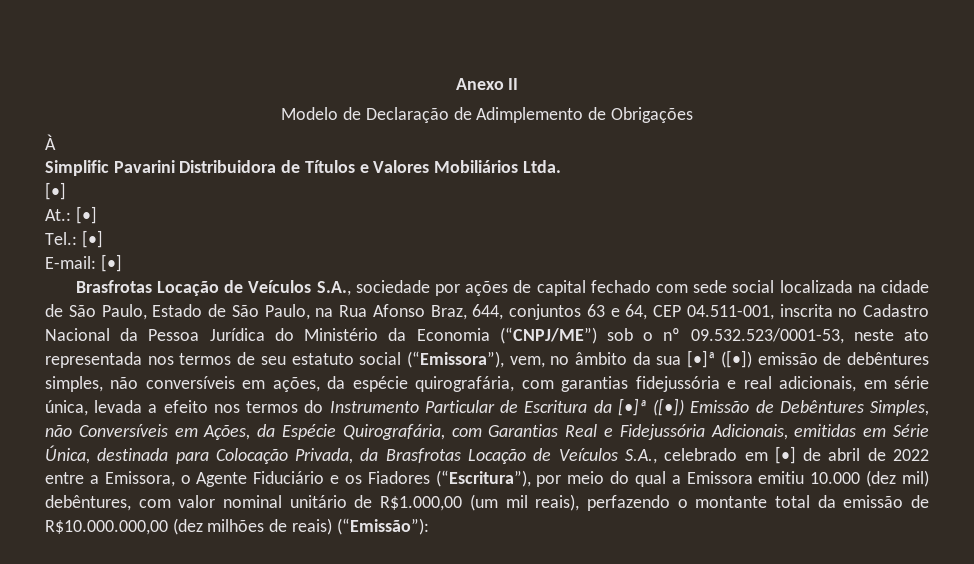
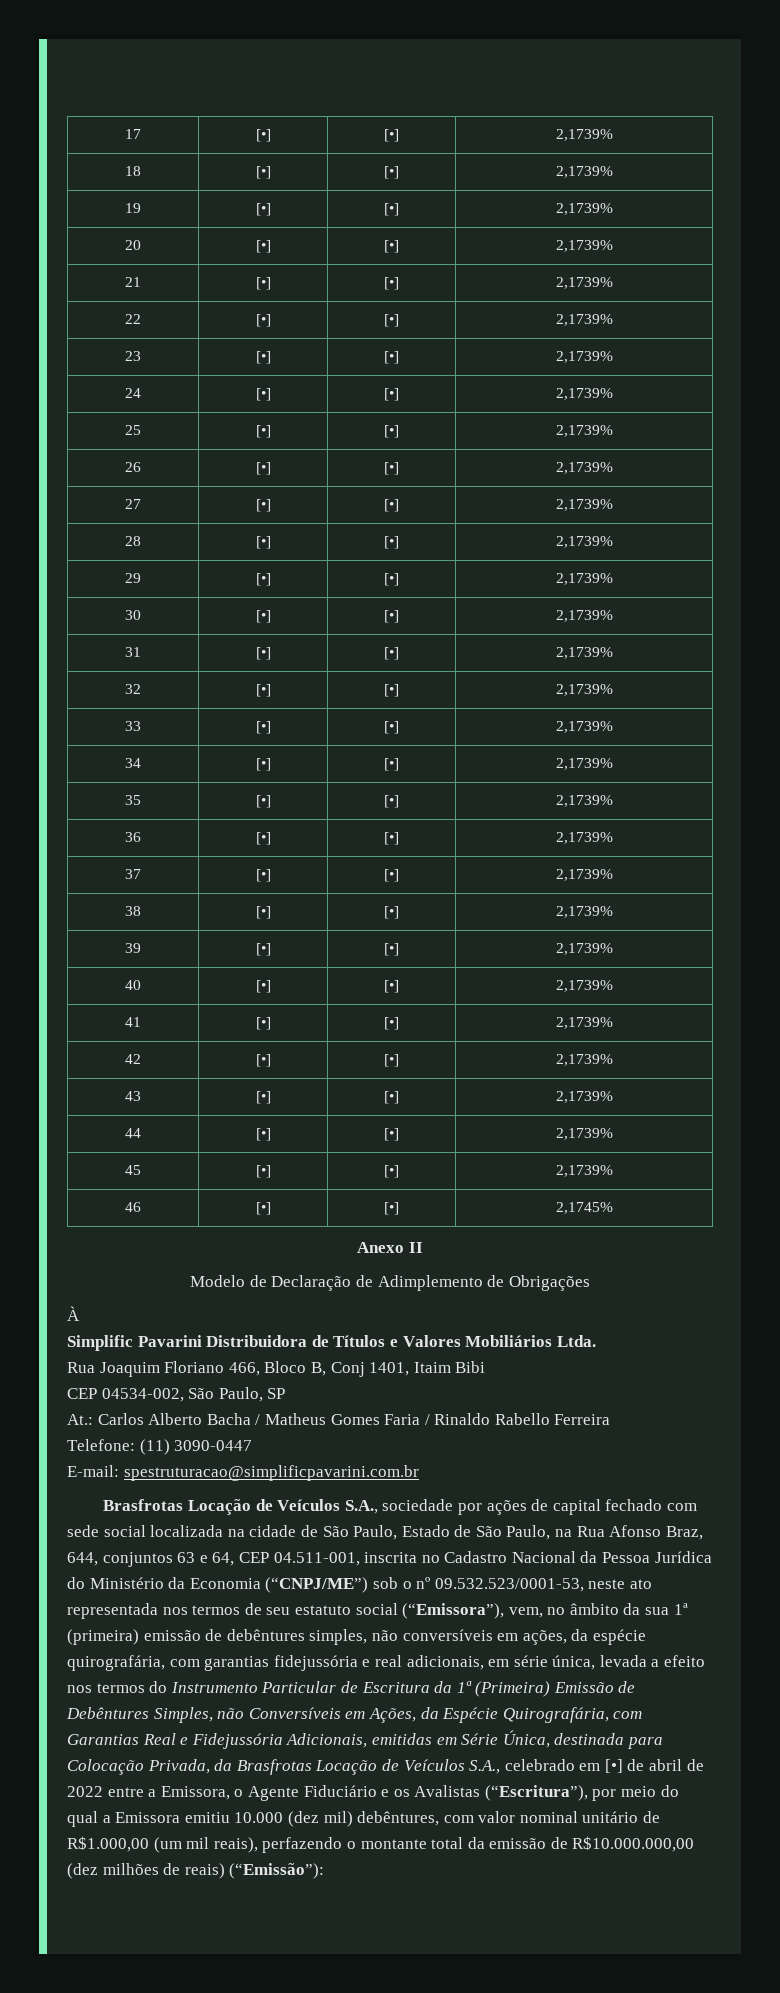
(455, 84) none -> [125,129,141,139] [255,129,271,142] [384,129,399,142] [555,129,613,141] [125,166,141,176] [255,166,271,179] [384,166,399,179] [555,166,613,178] [125,203,141,213] [255,203,271,216] [384,203,399,216] [555,203,613,215] [125,240,141,250] [255,240,271,253] [384,240,399,253] [555,240,613,252] [125,277,141,287] [255,277,271,290] [384,277,399,290] [555,277,613,289] [125,314,141,324] [255,314,271,327] [384,314,399,327] [555,314,613,326] [125,351,141,361] [255,351,271,364] [384,351,399,364] [555,351,613,363] [125,388,141,398] [255,388,271,401] [384,388,399,401] [555,388,613,400] [125,425,141,435] [255,425,271,438] [384,425,399,438] [555,425,613,437] [125,462,141,472] [255,462,271,475] [384,462,399,475] [555,462,613,474] [125,499,141,509] [255,499,271,512] [384,499,399,512] [555,499,613,511] [125,536,141,546] [255,536,271,549] [384,536,399,549] [555,536,613,548] [125,573,141,583] [255,573,271,586] [384,573,399,586] [555,573,613,585] [125,610,141,620] [255,610,271,623] [384,610,399,623] [555,610,613,622] [125,647,141,657] [255,647,271,660] [384,647,399,660] [555,647,613,659] [125,684,141,694] [255,684,271,697] [384,684,399,697] [555,684,613,696] [125,721,141,731] [255,721,271,734] [384,721,399,734] [555,721,613,733] [125,758,141,768] [255,758,271,771] [384,758,399,771] [555,758,613,770] [125,795,141,805] [255,795,271,808] [384,795,399,808] [555,795,613,807] [125,832,141,842] [255,832,271,845] [384,832,399,845] [555,832,613,844] [125,869,141,879] [255,869,271,882] [384,869,399,882] [555,869,613,881] [125,906,141,916] [255,906,271,919] [384,906,399,919] [555,906,613,918] [125,943,141,953] [255,943,271,956] [384,943,399,956] [555,943,613,955] [125,980,141,990] [255,980,271,993] [384,980,399,993] [555,980,613,992] [125,1017,141,1027] [255,1017,271,1030] [384,1017,399,1030] [555,1017,613,1029] [125,1054,141,1064] [255,1054,271,1067] [384,1054,399,1067] [555,1054,613,1066] [125,1091,141,1101] [255,1091,271,1104] [384,1091,399,1104] [555,1091,613,1103] [125,1128,141,1138] [255,1128,271,1141] [384,1128,399,1141] [555,1128,613,1140] [125,1165,141,1175] [255,1165,271,1178] [384,1165,399,1178] [555,1165,613,1177] [125,1202,141,1212] [255,1202,271,1215] [384,1202,399,1215] [555,1202,613,1214] 17 | [•] | [•] | 2,1739% // 18 | [•] | [•] | 2,1739% // 19 | [•] | [•] | 2,1739% // 20 | [•] | [•] | 2,1739% // 21 | [•] | [•] | 2,1739% // 22 | [•] | [•] | 2,1739% // 23 | [•] | [•] | 2,1739% // 24 | [•] | [•] | 2,1739% // 25 | [•] | [•] | 2,1739% // 26 | [•] | [•] | 2,1739% // 27 | [•] | [•] | 2,1739% // 28 | [•] | [•] | 2,1739% // 29 | [•] | [•] | 2,1739% // 30 | [•] | [•] | 2,1739% // 31 | [•] | [•] | 2,1739% // 32 | [•] | [•] | 2,1739% // 33 | [•] | [•] | 2,1739% // 34 | [•] | [•] | 2,1739% // 35 | [•] | [•] | 2,1739% // 36 | [•] | [•] | 2,1739% // 37 | [•] | [•] | 2,1739% // 38 | [•] | [•] | 2,1739% // 39 | [•] | [•] | 2,1739% // 40 | [•] | [•] | 2,1739% // 41 | [•] | [•] | 2,1739% // 42 | [•] | [•] | 2,1739% // 43 | [•] | [•] | 2,1739% // 44 | [•] | [•] | 2,1739% // 45 | [•] | [•] | 2,1739% // 46 | [•] | [•] | 2,1745% //
[45,182,66,200] [45,206,97,224] [45,230,103,248] [•] // At.: [•] // Tel.: [•] -> [67,1361,486,1377] [67,1387,286,1402] [67,1413,611,1425] [67,1439,253,1455] Rua Joaquim Floriano 466, Bloco B, Conj 1401, Itaim Bibi // CEP 04534-002, São Paulo, SP // At.: Carlos Alberto Bacha / Matheus Gomes Faria / Rinaldo Rabello Ferreira // Telefone: (11) 3090-0447
[100,254,122,272] [•] -> [123,1465,419,1481] spestruturacao@simplificpavarini.com.br
[687,350,752,368] [•]ª ([•]) -> [673,1603,688,1615] [67,1629,139,1645] 1ª (primeira)
[617,398,685,416] [•]ª ([•]) -> [456,1681,551,1697] 1ª (Primeira)
[367,471,430,484] Fiadores -> [414,1785,481,1797] Avalistas

